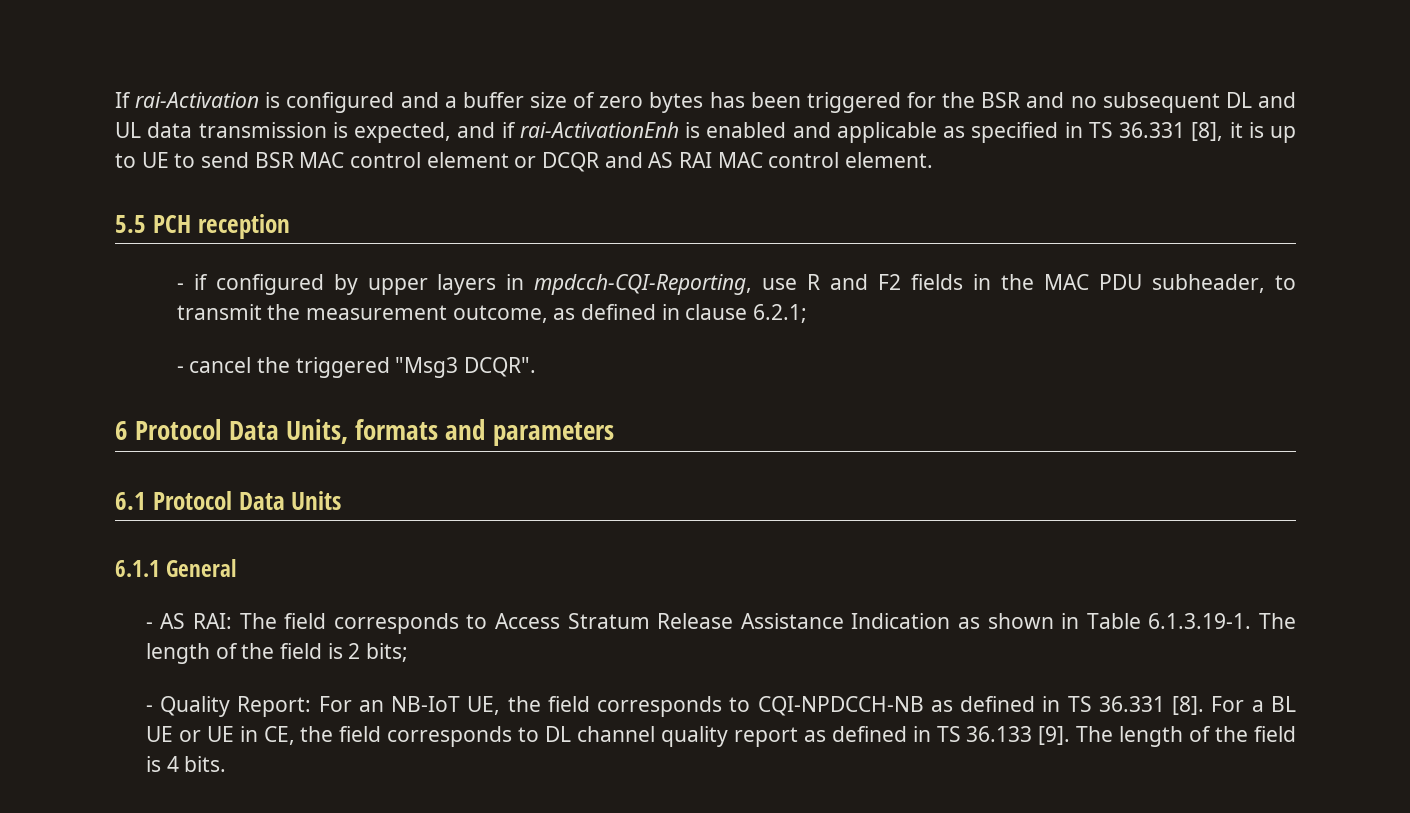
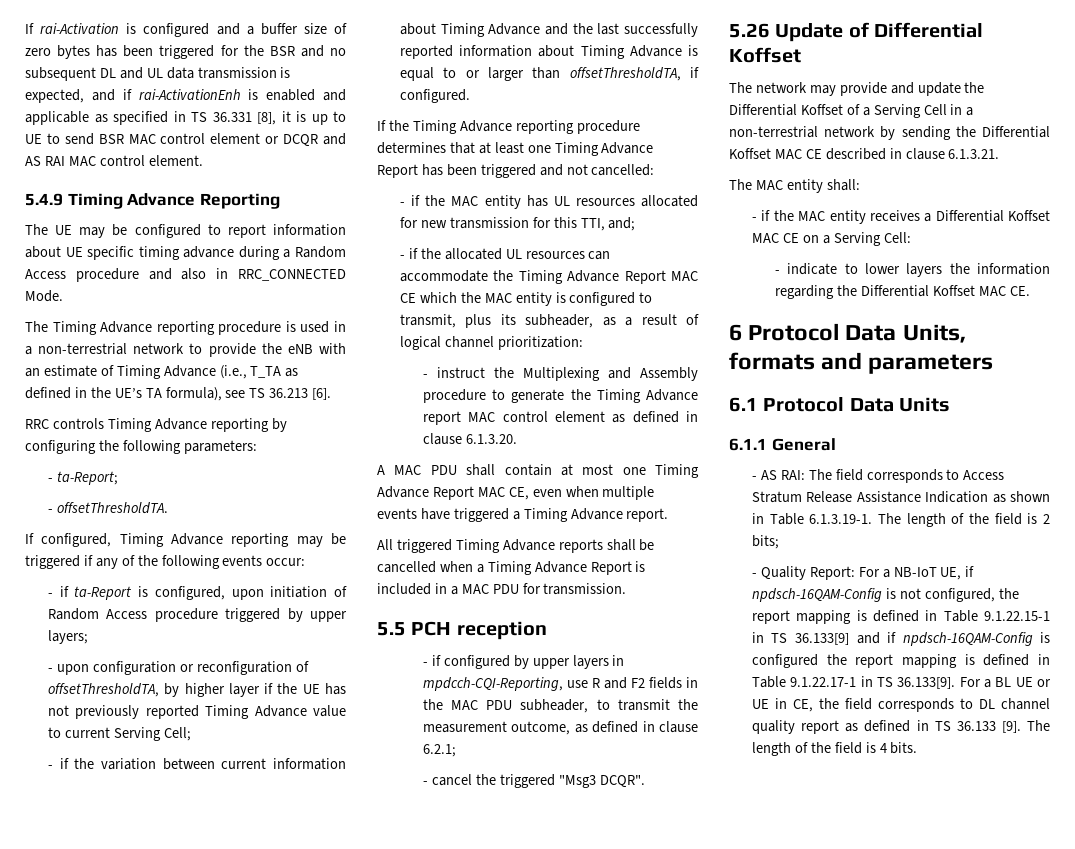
(934, 160) none -> [25,193,280,209] [25,224,346,238] [25,246,346,260] [25,268,347,282] [25,290,63,302] [25,321,346,335] [25,343,346,357] [25,365,299,379] [25,387,332,401] [25,418,287,432] [25,440,257,454] [47,471,118,485] [47,502,168,514] [25,533,346,547] [25,555,306,569] [47,586,348,600] [47,608,347,622] [47,630,88,644] [47,661,309,675] [47,683,346,697] [47,705,346,719] [47,727,191,741] [47,758,346,770] [399,23,698,37] [399,45,698,59] [399,67,699,81] [399,89,470,103] [377,120,640,134] [377,142,654,156] [377,164,655,178] [399,195,698,209] [399,217,636,231] [399,248,611,260] [399,270,698,284] [399,292,653,306] [399,314,699,328] [399,336,583,350] [422,367,698,381] [422,389,698,403] [422,411,698,425] [422,433,517,445] [377,464,699,478] [377,486,655,500] [377,508,669,522] [377,539,655,553] [377,561,646,575] [377,583,627,595] // 5.4.9 Timing Advance Reporting // The UE may be configured to report information about UE specific timing advance during a Random Access procedure and also in RRC_CONNECTED Mode. // The Timing Advance reporting procedure is used in a non-terrestrial network to provide the eNB with an estimate of Timing Advance (i.e., T_TA as defined in the UE’s TA formula), see TS 36.213 [6]. // RRC controls Timing Advance reporting by configuring the following parameters: // - ta-Report; // - offsetThresholdTA. // If configured, Timing Advance reporting may be triggered if any of the following events occur: // - if ta-Report is configured, upon initiation of Random Access procedure triggered by upper layers; // - upon configuration or reconfiguration of offsetThresholdTA, by higher layer if the UE has not previously reported Timing Advance value to current Serving Cell; // - if the variation between current information about Timing Advance and the last successfully reported information about Timing Advance is equal to or larger than offsetThresholdTA, if configured. // If the Timing Advance reporting procedure determines that at least one Timing Advance Report has been triggered and not cancelled: // - if the MAC entity has UL resources allocated for new transmission for this TTI, and; // - if the allocated UL resources can accommodate the Timing Advance Report MAC CE which the MAC entity is configured to transmit, plus its subheader, as a result of logical channel prioritization: // - instruct the Multiplexing and Assembly procedure to generate the Timing Advance report MAC control element as defined in clause 6.1.3.20. // A MAC PDU shall contain at most one Timing Advance Report MAC CE, even when multiple events have triggered a Timing Advance report. // All triggered Timing Advance reports shall be cancelled when a Timing Advance Report is included in a MAC PDU for transmission.
(536, 367) none -> [729,22,984,42] [729,47,801,63] [729,82,985,96] [729,104,974,118] [729,126,1050,140] [729,148,1000,160] [729,179,860,193] [751,210,1050,224] [751,232,911,246] [774,263,1050,277] [774,285,1030,299] // 5.26 Update of Differential Koffset // The network may provide and update the Differential Koffset of a Serving Cell in a non-terrestrial network by sending the Differential Koffset MAC CE described in clause 6.1.3.21. // The MAC entity shall: // - if the MAC entity receives a Differential Koffset MAC CE on a Serving Cell: // - indicate to lower layers the information regarding the Differential Koffset MAC CE.
[358,700,384,712] an -> [882,569,890,578] a
[507,696,1205,717] the field corresponds to CQI-NPDCCH-NB as defined in TS 36.331 [8]. -> [965,566,975,577] [751,588,1019,602] [751,610,1050,624] [751,632,1050,646] [751,654,1050,668] [751,676,956,689] if npdsch-16QAM-Config is not configured, the report mapping is defined in Table 9.1.22.15-1 in TS 36.133[9] and if npdsch-16QAM-Config is configured the report mapping is defined in Table 9.1.22.17-1 in TS 36.133[9].

